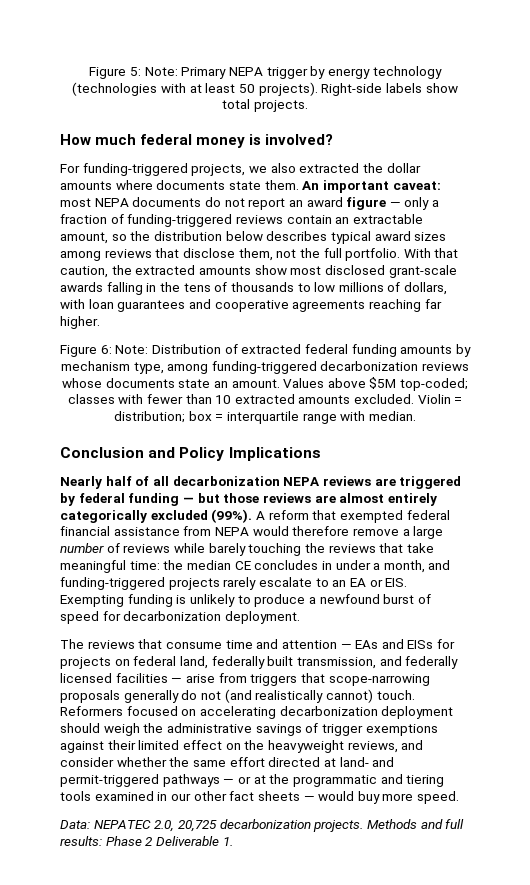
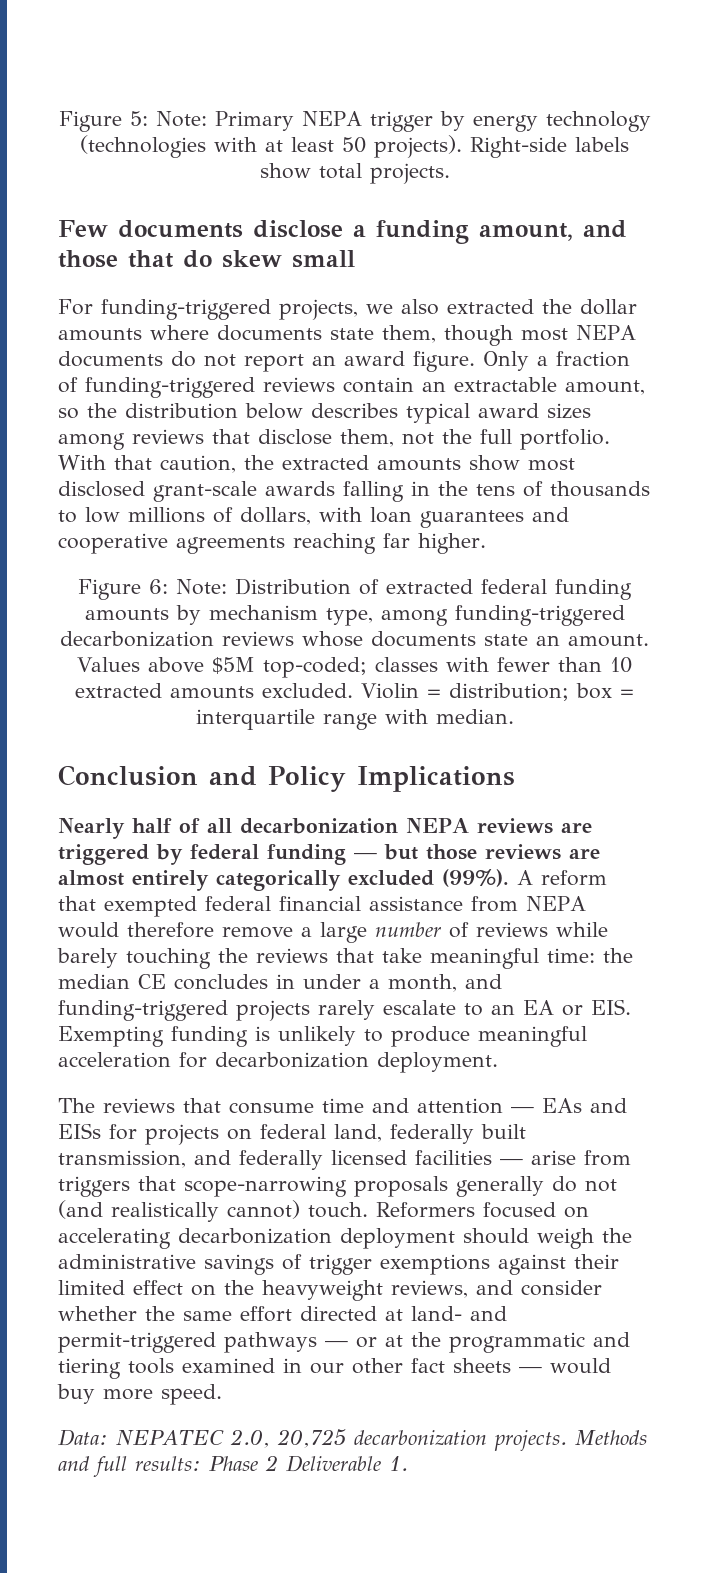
[60,134,334,148] How much federal money is involved? -> [58,220,627,244] [58,250,355,268] Few documents disclose a funding amount, and those that do skew small
[264,180,441,193] them. An important caveat: -> [382,325,513,346] them, though
[346,197,430,210] figure — only -> [413,351,529,372] figure. Only
[308,594,431,604] [60,611,99,624] a newfound burst of speed -> [478,1026,587,1047] [58,1052,171,1068] meaningful acceleration

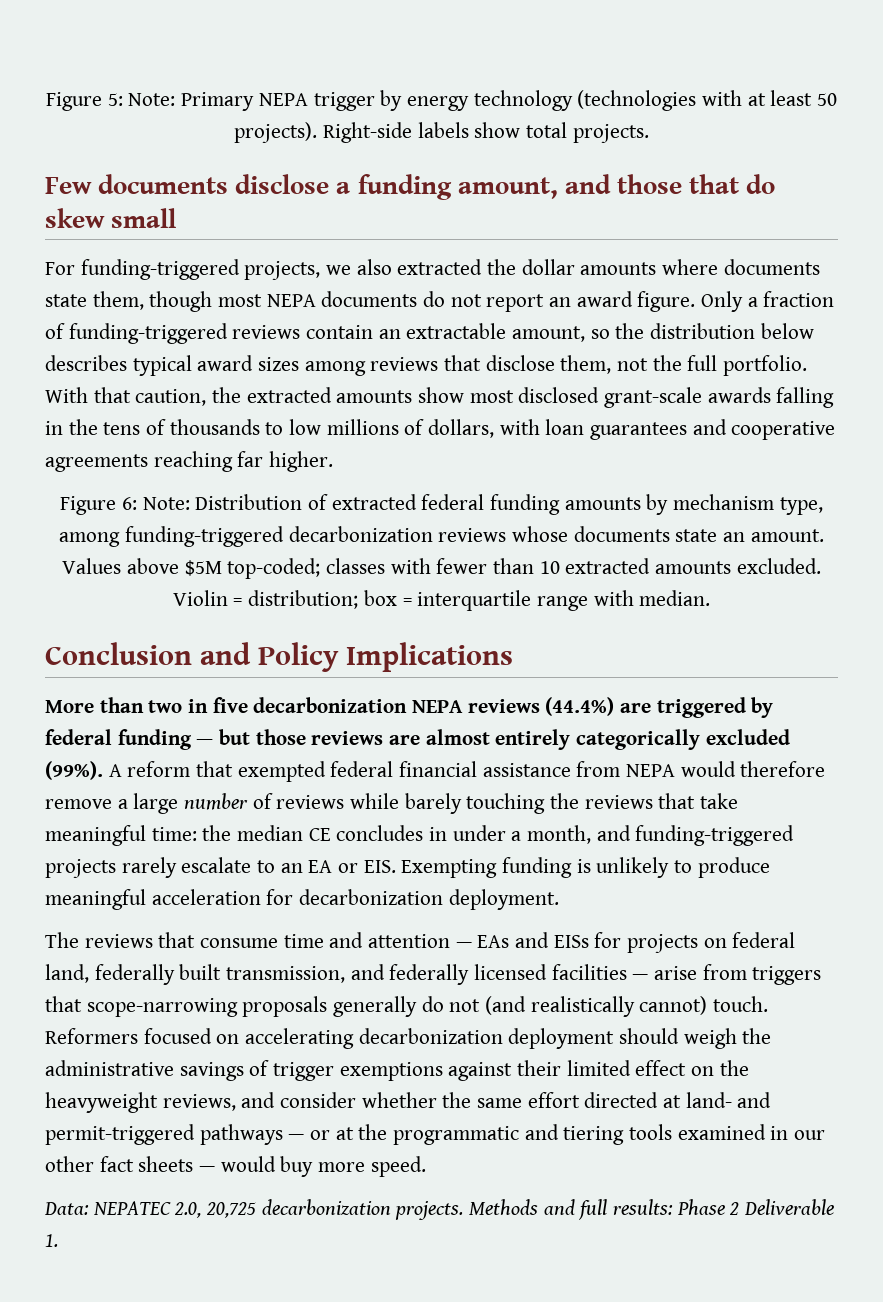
[58,818,232,839] Nearly half of all -> [45,697,248,713] More than two in five
(553, 826) none -> [545,697,615,716] (44.4%)

